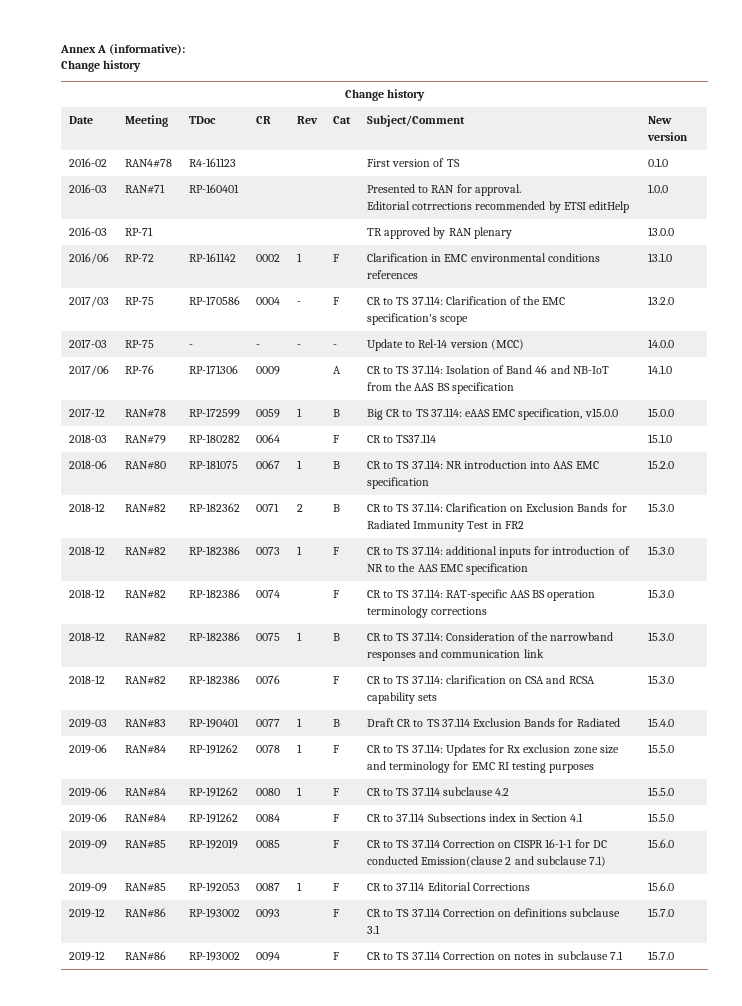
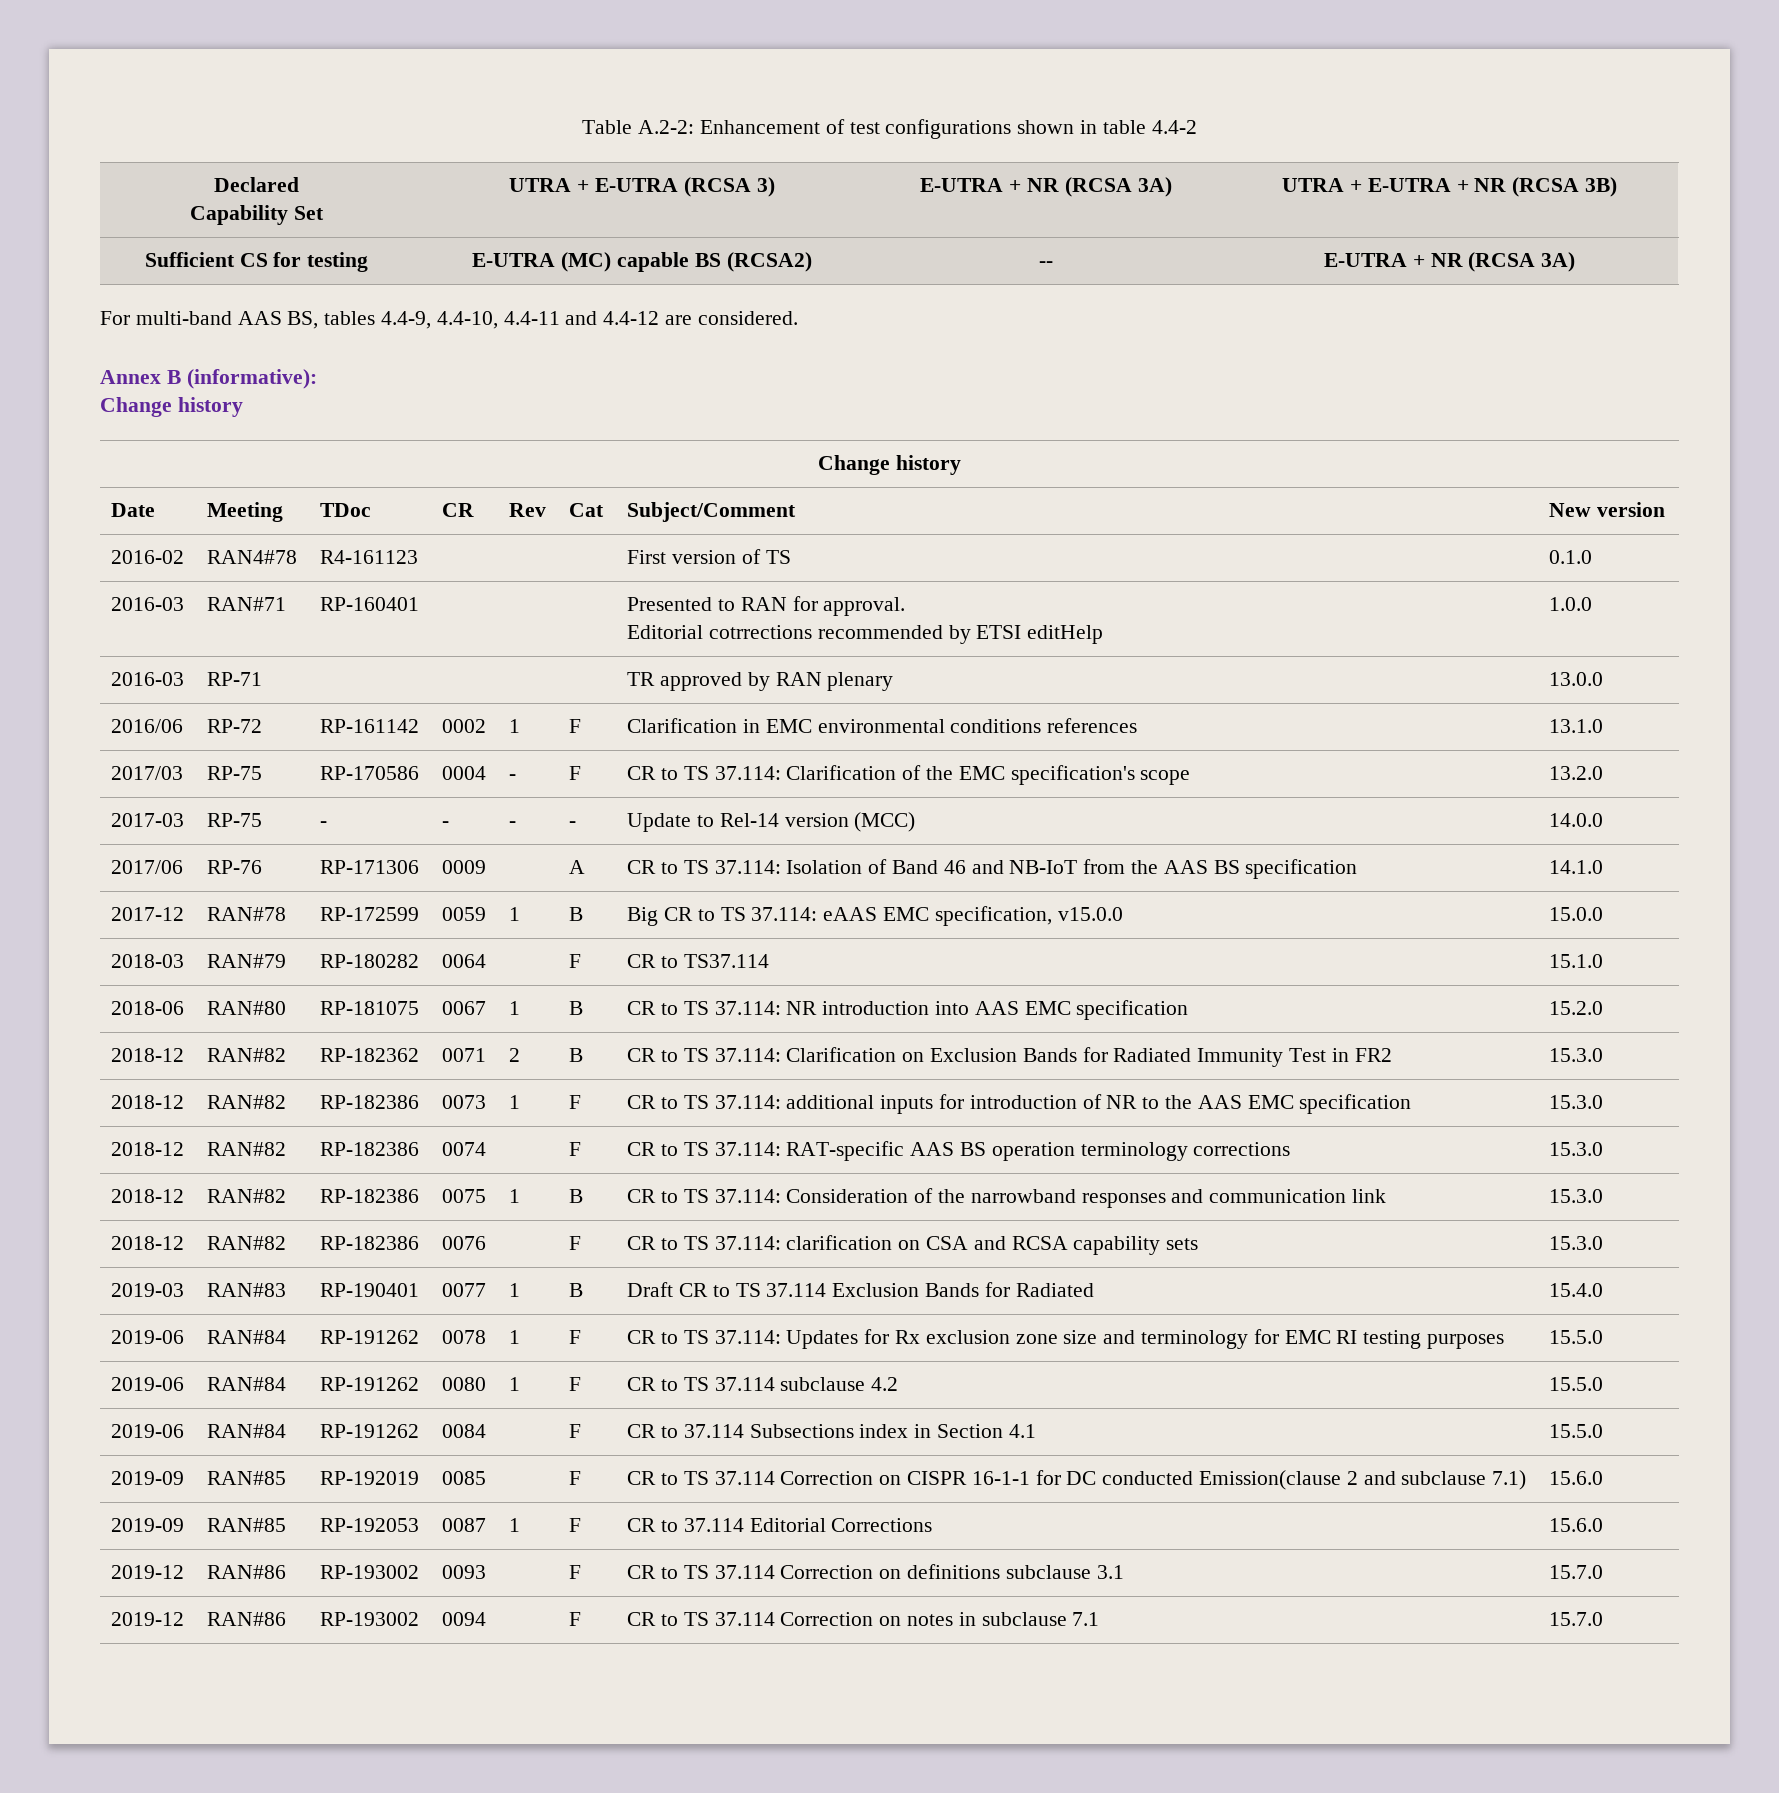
[60,45,107,53] Annex A -> [582,119,1197,139] [214,177,299,192] [190,205,324,225] [509,177,775,197] [920,177,1172,197] [1282,177,1617,197] [144,252,369,272] [472,252,812,272] [1039,261,1053,267] [1323,252,1576,272] [100,311,798,329] [100,370,181,384] Table A.2-2: Enhancement of test configurations shown in table 4.4-2 // Declared // Capability Set | UTRA + E-UTRA (RCSA 3) | E-UTRA + NR (RCSA 3A) | UTRA + E-UTRA + NR (RCSA 3B) // Sufficient CS for testing | E-UTRA (MC) capable BS (RCSA2) | -- | E-UTRA + NR (RCSA 3A) // For multi-band AAS BS, tables 4.4-9, 4.4-10, 4.4-11 and 4.4-12 are considered. // Annex B

